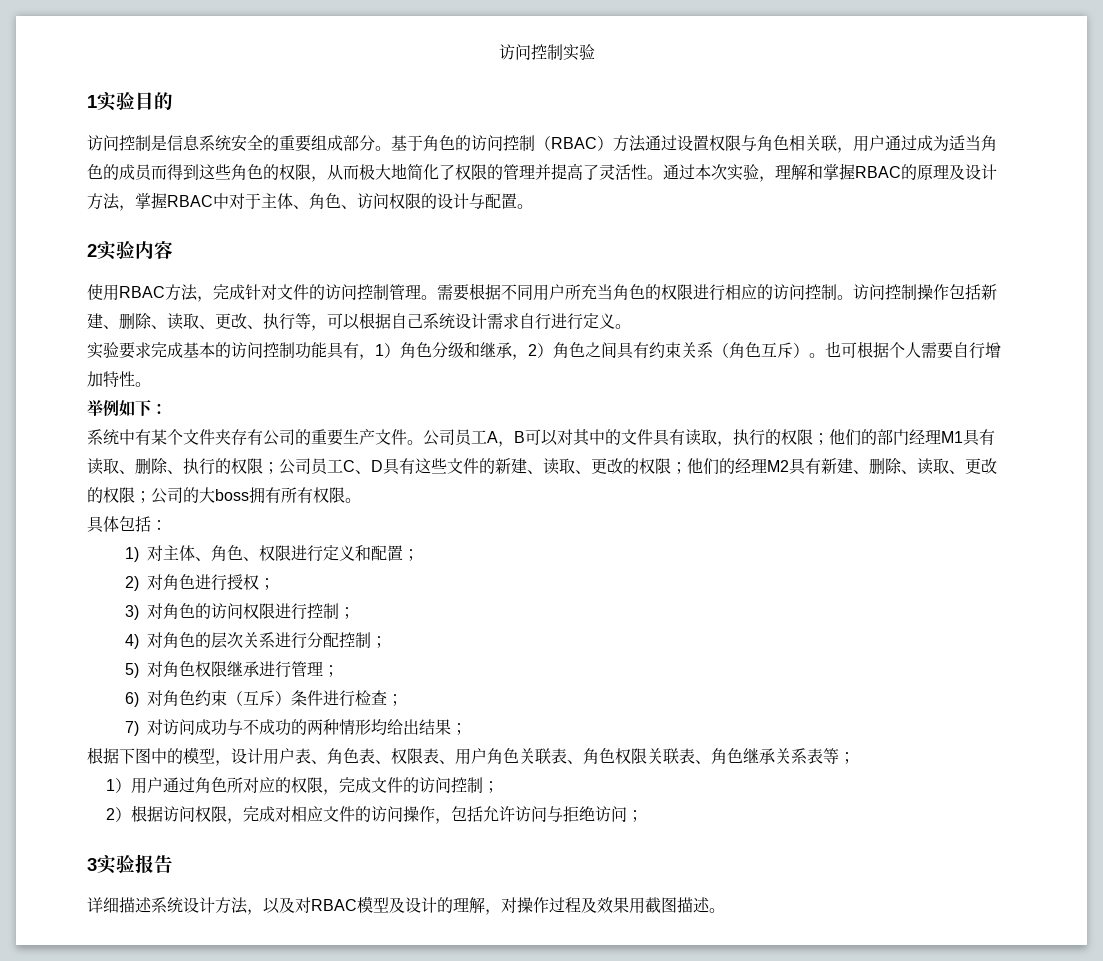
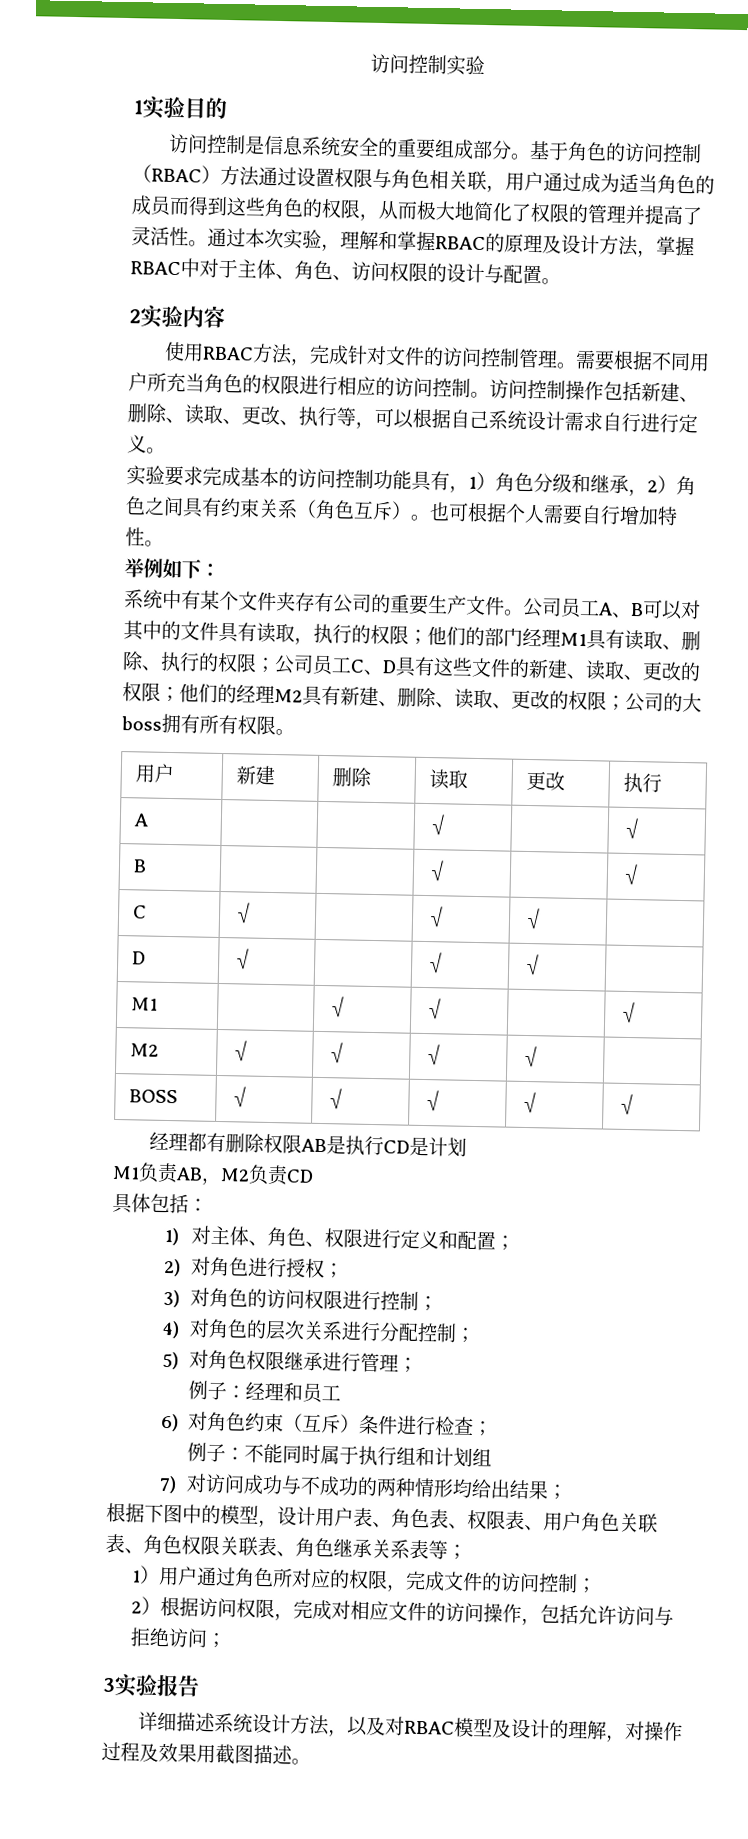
[498,441,514,447] ， -> [611,612,632,618] 、
(361, 500) none -> [134,763,175,784] [235,765,275,786] [331,767,372,787] [428,769,468,790] [525,770,565,791] [622,772,662,794] [133,813,149,827] [427,814,449,836] [621,817,643,840] [132,859,147,873] [426,860,448,882] [620,863,642,886] [131,905,147,919] [232,902,254,924] [425,906,447,928] [522,907,544,930] [131,951,146,965] [232,948,253,970] [424,952,446,974] [521,953,543,976] [130,997,158,1011] [327,996,348,1018] [424,998,445,1020] [618,1001,639,1024] [129,1043,159,1057] [230,1040,251,1062] [326,1042,347,1064] [423,1043,444,1066] [520,1045,541,1068] [128,1089,178,1104] [229,1086,250,1108] [325,1088,346,1110] [422,1089,443,1112] [519,1091,540,1114] [616,1093,637,1116] [149,1131,468,1157] [112,1162,314,1186] // 用户 | 新建 | 删除 | 读取 | 更改 | 执行 // A | | | √ | | √ // B | | | √ | | √ // C | √ | | √ | √ | // D | √ | | √ | √ | // M1 | | √ | √ | | √ // M2 | √ | √ | √ | √ | // BOSS | √ | √ | √ | √ | √ // 经理都有删除权限AB是执行CD是计划 // M1负责AB，M2负责CD
(339, 671) none -> [187,1380,341,1404] // 例子：经理和员工
(403, 700) none -> [186,1442,492,1468] // 例子：不能同时属于执行组和计划组

